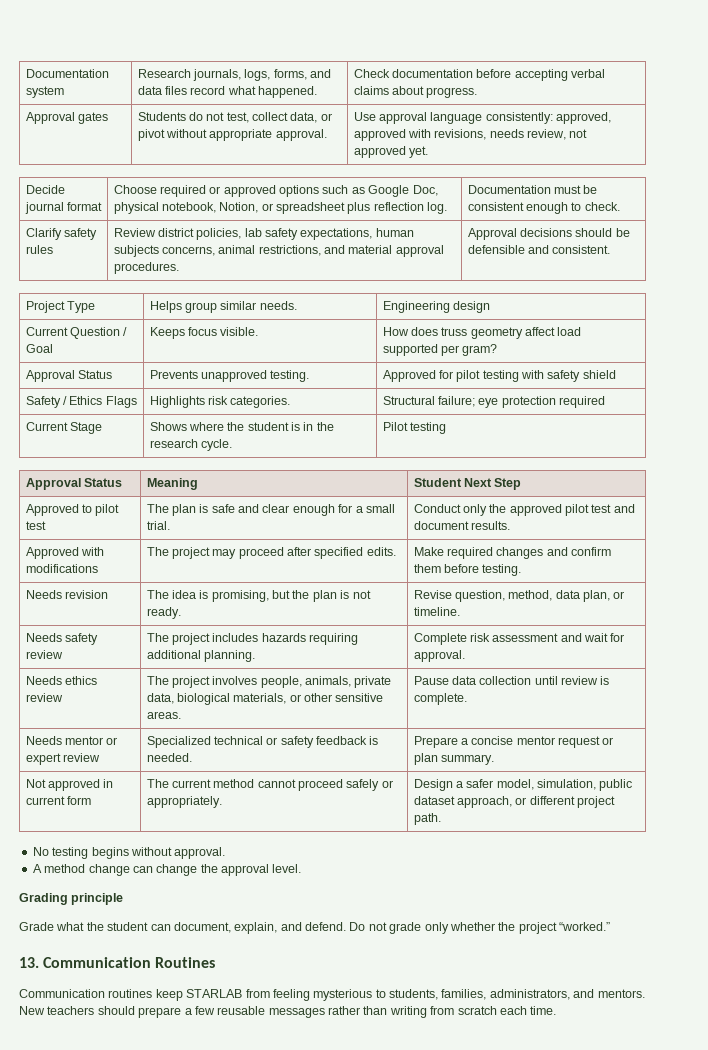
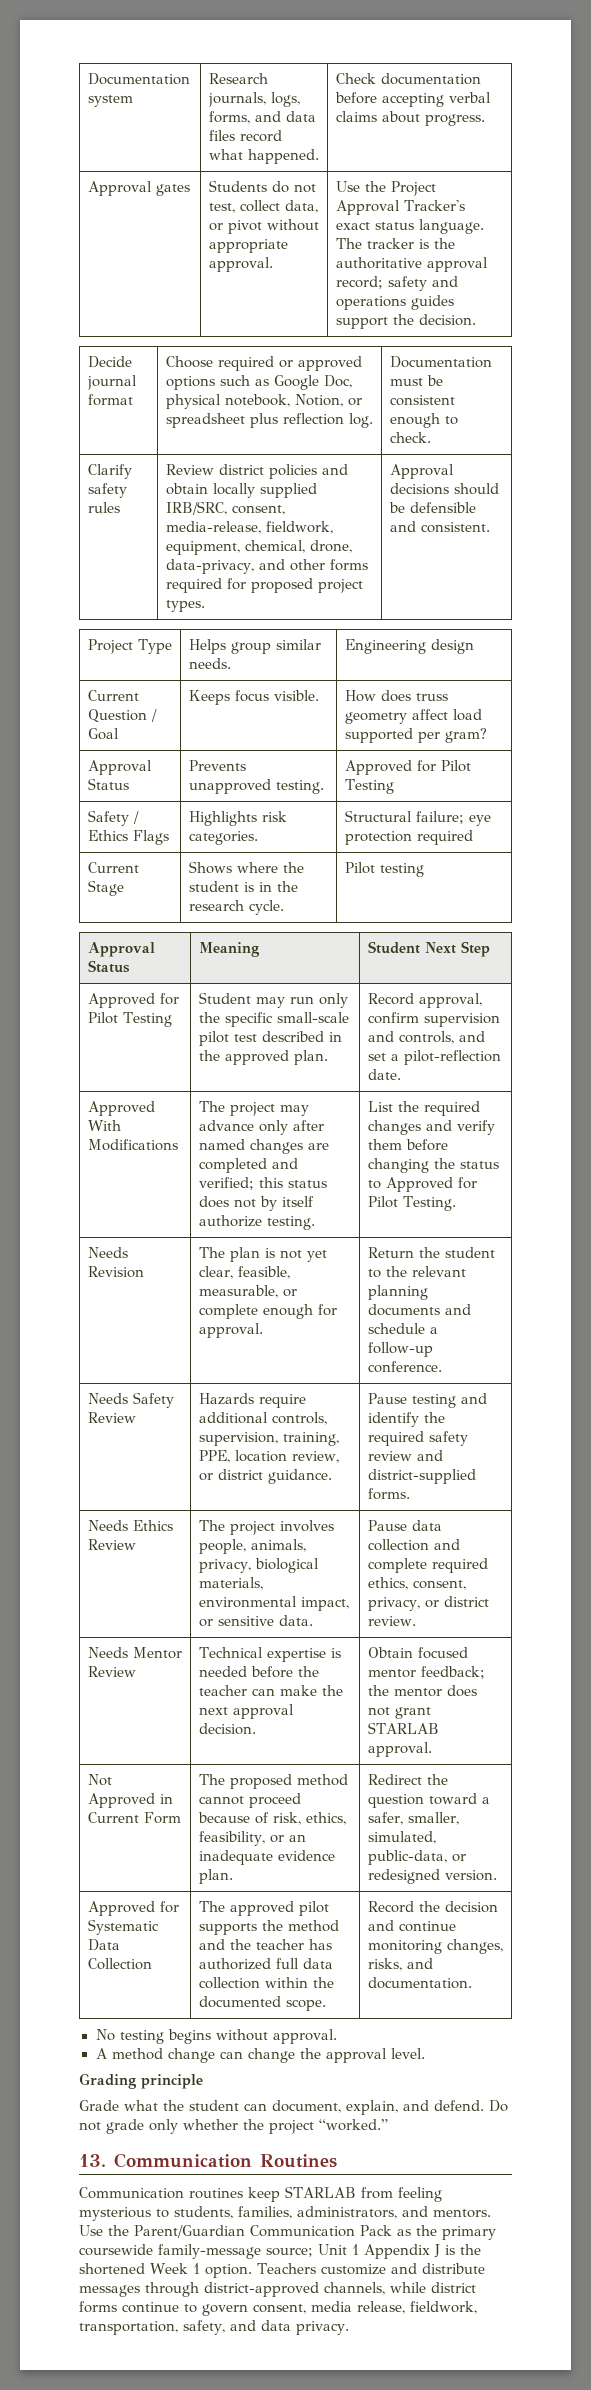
[378,112,612,124] [353,129,588,141] [353,146,428,158] approval language consistently: approved, approved with revisions, needs review, not approved yet. -> [364,181,436,196] [335,200,465,215] [335,219,484,234] [335,238,455,249] [335,257,488,272] [335,276,458,291] [335,295,454,310] [335,314,476,329] the Project Approval Tracker's exact status language. The tracker is the authoritative approval record; safety and operations guides support the decision.
[196,228,414,240] [113,245,444,257] [113,262,179,274] policies, lab safety expectations, human subjects concerns, animal restrictions, and material approval procedures. -> [268,464,348,479] [165,483,317,498] [165,501,285,515] [165,521,333,534] [165,540,352,555] [165,559,368,574] [165,578,363,593] [165,600,205,612] policies and obtain locally supplied IRB/SRC, consent, media-release, fieldwork, equipment, chemical, drone, data-privacy, and other forms required for proposed project types.
[456,370,616,382] pilot testing with safety shield -> [440,760,471,772] [344,779,394,794] Pilot Testing
[81,504,120,516] [25,521,46,530] [146,504,395,516] [146,521,170,530] [413,504,635,516] [413,521,510,530] [25,547,104,559] [25,564,98,573] [146,547,396,559] [413,547,612,559] [413,564,522,576] [25,590,108,599] [146,590,371,602] [146,607,181,619] [413,590,625,602] [413,607,460,616] [25,633,98,645] [25,650,63,659] [146,633,359,645] [146,650,255,662] [413,633,625,645] [413,650,465,662] [25,676,97,685] [25,693,63,702] to pilot test | The plan is safe and clear enough for a small trial. | Conduct only the approved pilot test and document results. // Approved with modifications | The project may proceed after specified edits. | Make required changes and confirm them before testing. // Needs revision | The idea is promising, but the plan is not ready. | Revise question, method, data plan, or timeline. // Needs safety review | The project includes hazards requiring additional planning. | Complete risk assessment and wait for approval. // Needs ethics review -> [159,993,179,1005] [87,1012,172,1027] [198,992,348,1008] [198,1012,349,1027] [198,1031,342,1046] [198,1050,328,1065] [367,993,482,1008] [367,1012,500,1027] [367,1031,485,1044] [367,1050,501,1065] [367,1069,401,1080] [87,1101,155,1116] [87,1120,121,1131] [87,1139,178,1151] [198,1101,309,1116] [198,1120,324,1135] [198,1139,329,1154] [198,1158,298,1173] [198,1177,327,1190] [198,1196,314,1211] [198,1215,315,1230] [367,1101,480,1116] [367,1120,495,1135] [367,1139,448,1151] [367,1158,499,1173] [367,1177,477,1192] [367,1196,456,1211] [87,1247,128,1258] [87,1266,144,1278] [198,1247,327,1262] [198,1266,290,1279] [198,1285,297,1298] [198,1304,337,1319] [198,1323,263,1338] [367,1247,495,1258] [367,1266,466,1278] [367,1285,428,1300] [367,1304,471,1316] [367,1323,438,1334] [367,1342,433,1357] [367,1361,442,1373] [87,1392,174,1408] [87,1412,136,1423] [198,1393,306,1408] [198,1412,327,1425] [198,1432,339,1446] [198,1450,339,1463] [198,1469,332,1484] [367,1393,487,1408] [367,1412,445,1427] [367,1431,468,1446] [367,1450,443,1461] [367,1469,476,1484] [367,1488,410,1500] [87,1520,173,1531] [87,1539,136,1550] for Pilot Testing | Student may run only the specific small-scale pilot test described in the approved plan. | Record approval, confirm supervision and controls, and set a pilot-reflection date. // Approved With Modifications | The project may advance only after named changes are completed and verified; this status does not by itself authorize testing. | List the required changes and verify them before changing the status to Approved for Pilot Testing. // Needs Revision | The plan is not yet clear, feasible, measurable, or complete enough for approval. | Return the student to the relevant planning documents and schedule a follow-up conference. // Needs Safety Review | Hazards require additional controls, supervision, training, PPE, location review, or district guidance. | Pause testing and identify the required safety review and district-supplied forms. // Needs Ethics Review
[354,676,392,688] [146,693,384,705] [146,711,181,719] [413,676,610,685] [413,693,467,705] [25,736,118,745] [25,753,100,765] [146,736,379,748] [146,753,192,762] [413,736,614,748] [413,753,494,765] [25,779,114,791] [25,796,91,805] [146,779,211,788] private data, biological materials, or other sensitive areas. | Pause data collection until review is complete. // Needs mentor or expert review | Specialized technical or safety feedback is needed. | Prepare a concise mentor request or plan summary. // Not approved in current form | The current -> [198,1558,319,1573] [198,1577,263,1590] [198,1596,349,1611] [198,1615,313,1627] [367,1520,442,1531] [367,1539,460,1551] [367,1558,488,1573] [367,1577,466,1590] [367,1596,489,1611] [367,1616,416,1626] [87,1647,182,1659] [87,1666,136,1677] [198,1647,341,1662] [198,1666,319,1678] [198,1685,343,1696] [198,1704,294,1719] [198,1723,256,1735] [367,1647,468,1659] [367,1666,485,1679] [367,1685,477,1697] [367,1707,431,1719] [367,1722,439,1734] [367,1742,432,1757] [87,1774,112,1786] [87,1793,173,1808] [87,1812,181,1824] [198,1774,292,1789] privacy, biological materials, environmental impact, or sensitive data. | Pause data collection and complete required ethics, consent, privacy, or district review. // Needs Mentor Review | Technical expertise is needed before the teacher can make the next approval decision. | Obtain focused mentor feedback; the mentor does not grant STARLAB approval. // Not Approved in Current Form | The proposed
[346,779,393,791] [146,796,222,808] [413,779,633,791] [413,796,616,808] [413,813,441,825] safely or appropriately. | Design a safer model, simulation, public dataset approach, or different project path. -> [197,1812,346,1825] [198,1831,306,1846] [198,1850,335,1865] [198,1869,233,1884] [367,1774,448,1785] [367,1793,490,1808] [367,1812,459,1825] [367,1831,436,1844] [367,1850,466,1865] [367,1869,497,1884] [87,1901,179,1916] [87,1919,159,1935] [87,1939,120,1951] [87,1958,152,1970] [198,1901,329,1916] [198,1920,339,1935] [198,1939,332,1950] [198,1958,333,1970] [198,1977,334,1989] [198,1996,326,2011] [367,1901,498,1913] [367,1920,456,1932] [367,1939,503,1954] [367,1958,433,1971] [367,1977,472,1989] because of risk, ethics, feasibility, or an inadequate evidence plan. | Redirect the question toward a safer, smaller, simulated, public-data, or redesigned version. // Approved for Systematic Data Collection | The approved pilot supports the method and the teacher has authorized full data collection within the documented scope. | Record the decision and continue monitoring changes, risks, and documentation.
[19,1006,557,1018] New teachers should prepare a few reusable messages rather than writing from scratch each time. -> [79,2225,496,2240] [79,2244,481,2259] [79,2263,485,2278] [79,2282,476,2297] [79,2301,477,2316] [79,2320,349,2335] Use the Parent/Guardian Communication Pack as the primary coursewide family-message source; Unit 1 Appendix J is the shortened Week 1 option. Teachers customize and distribute messages through district-approved channels, while district forms continue to govern consent, media release, fieldwork, transportation, safety, and data privacy.

